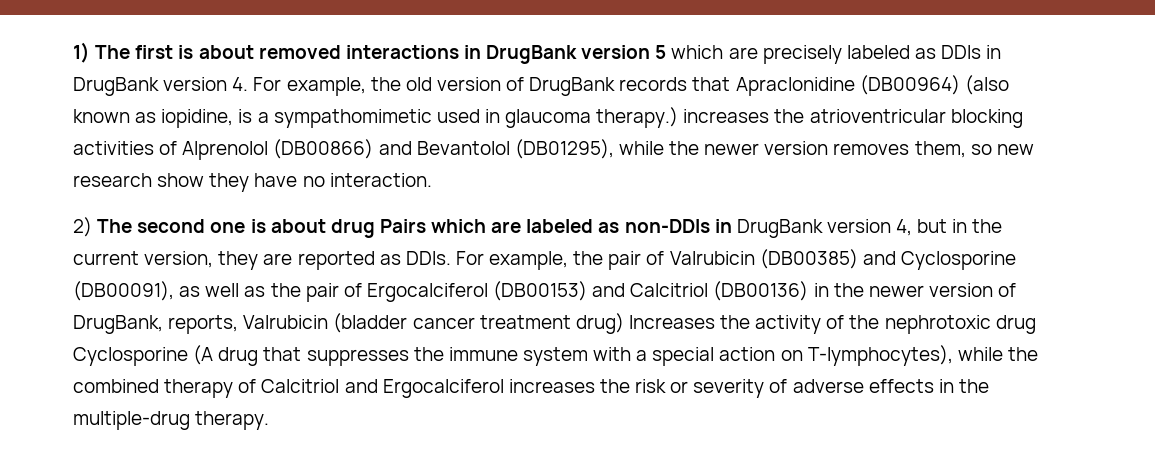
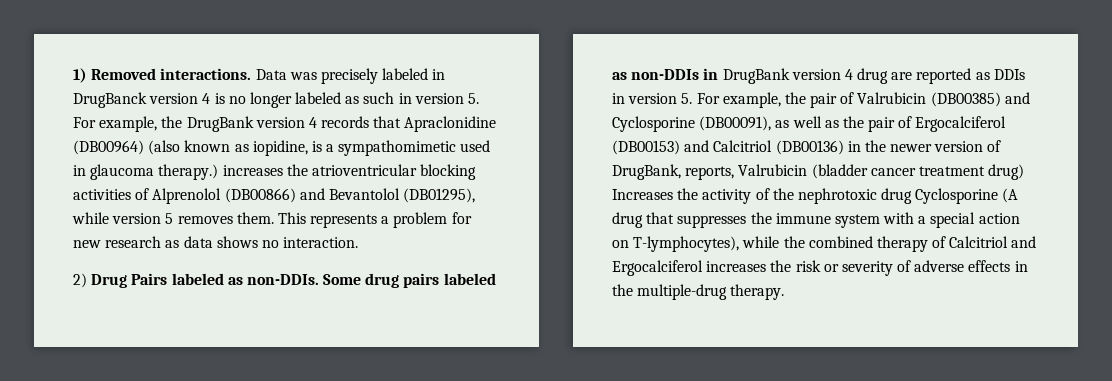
[95,45,1002,64] [73,77,616,96] The first is about removed interactions in DrugBank version 5 which are precisely labeled as DDIs in DrugBank version 4. For example, the old version of DrugBank -> [91,68,446,84] [73,92,480,108] [73,116,317,132] Removed interactions. Data was precisely labeled in DrugBanck version 4 is no longer labeled as such in version 5. For example, the DrugBank version 4
[669,141,1034,158] [73,173,432,192] [73,217,522,238] the newer version removes them, so new research show they have no interaction. // 2) The second one is about drug Pairs which are -> [112,212,472,228] [73,236,359,248] [73,273,440,288] version 5 removes them. This represents a problem for new research as data shows no interaction. // 2) Drug Pairs labeled as non-DDIs. Some drug pairs
[896,219,1003,236] [73,251,451,270] 4, but in the current version, they are reported as DDIs. -> [844,68,1025,84] [612,93,693,104] 4 drug are reported as DDIs in version 5.

